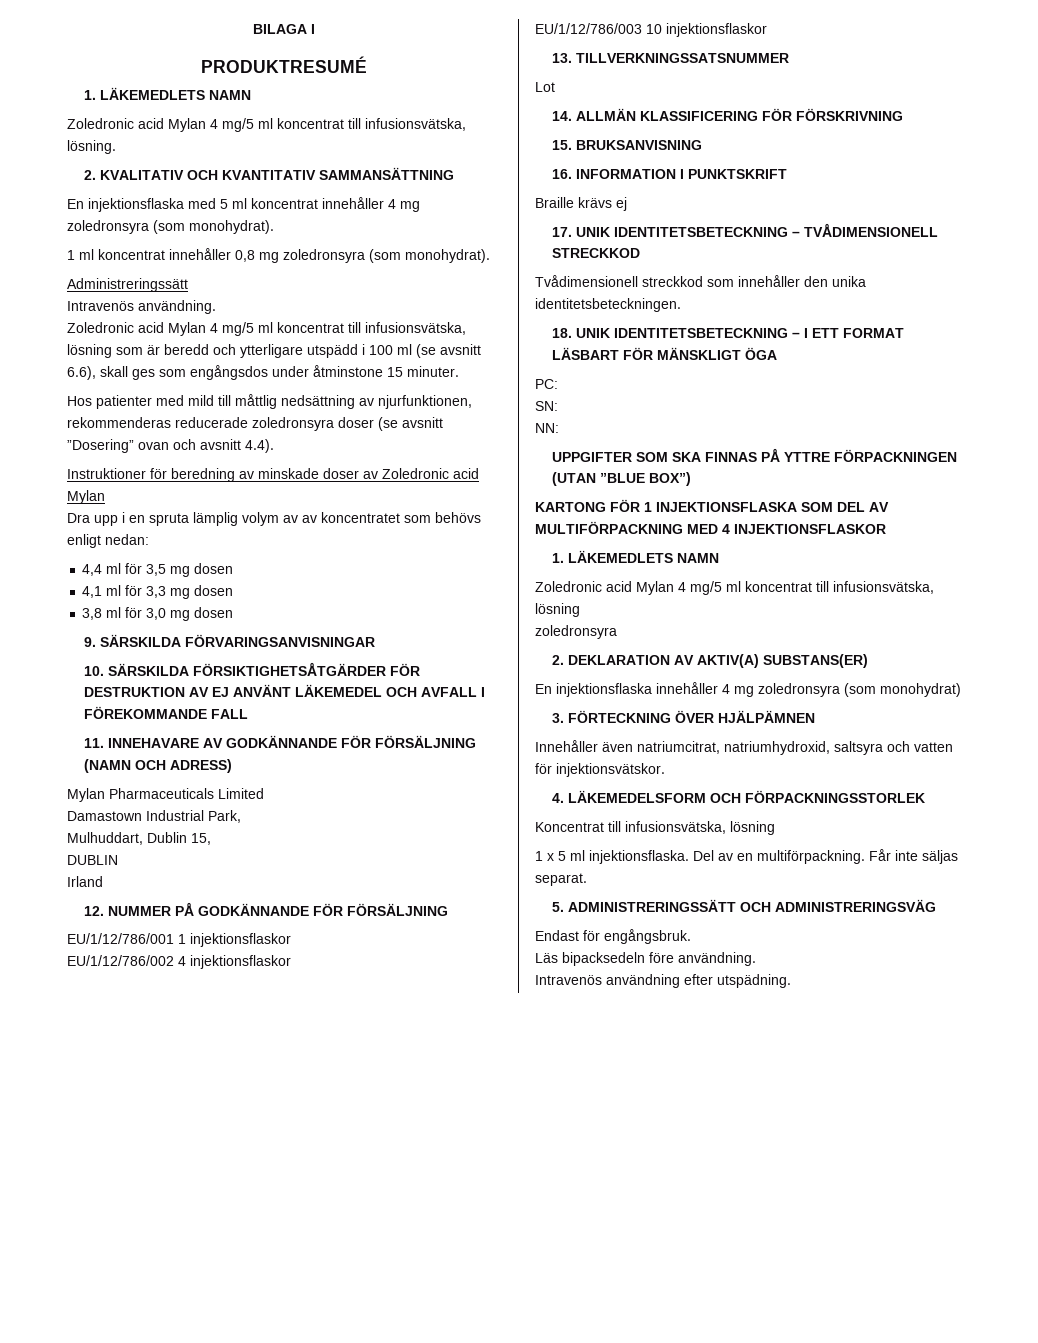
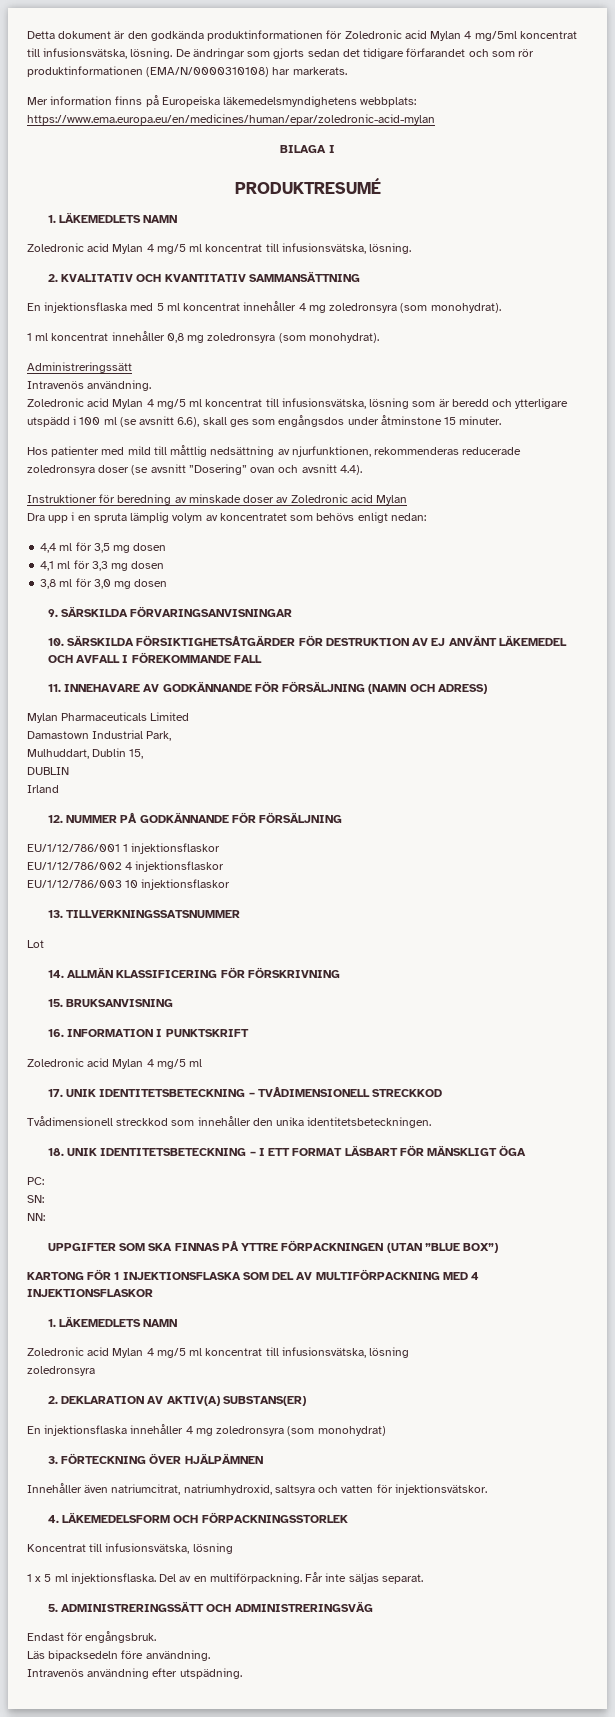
(253, 29) none -> [27,30,577,41] [27,48,535,59] [27,66,347,77] [27,95,417,107] [27,114,435,125] Detta dokument är den godkända produktinformationen för Zoledronic acid Mylan 4 mg/5ml koncentrat till infusionsvätska, lösning. De ändringar som gjorts sedan det tidigare förfarandet och som rör produktinformationen (EMA/N/0000310108) har markerats. // Mer information finns på Europeiska läkemedelsmyndighetens webbplats: https://www.ema.europa.eu/en/medicines/human/epar/zoledronic-acid-mylan //
[302,515,317,523] av -> (218, 518) none
[535,197,627,211] Braille krävs ej -> [27,1058,203,1069] Zoledronic acid Mylan 4 mg/5 ml

